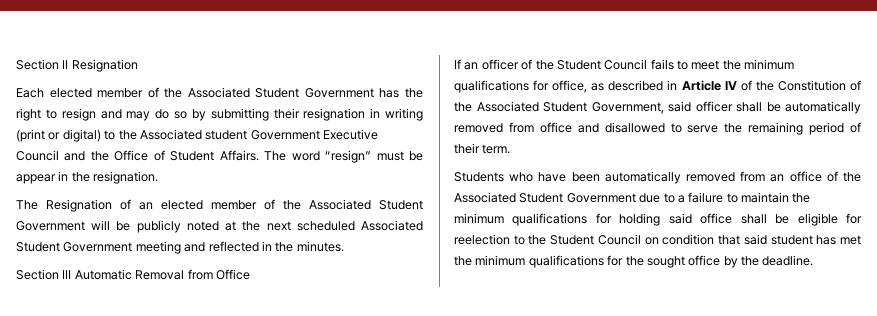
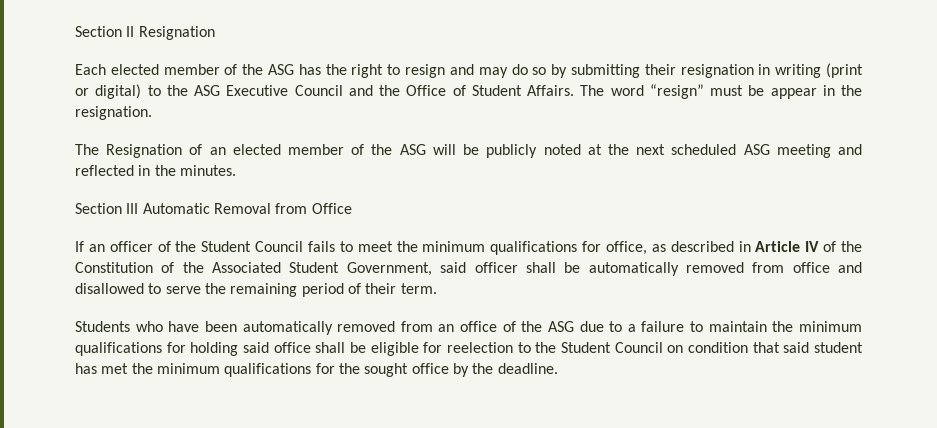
[187,87,374,98] Associated Student Government -> [268,64,295,75] ASG
[139,129,320,140] Associated student Government -> [194,85,220,96] ASG
[309,199,423,210] [16,221,85,231] Associated Student Government -> [399,144,426,155] ASG
[361,220,424,231] [16,242,133,252] Associated Student Government -> [743,144,770,155] ASG
[454,192,636,203] Associated Student Government -> [547,321,574,332] ASG

